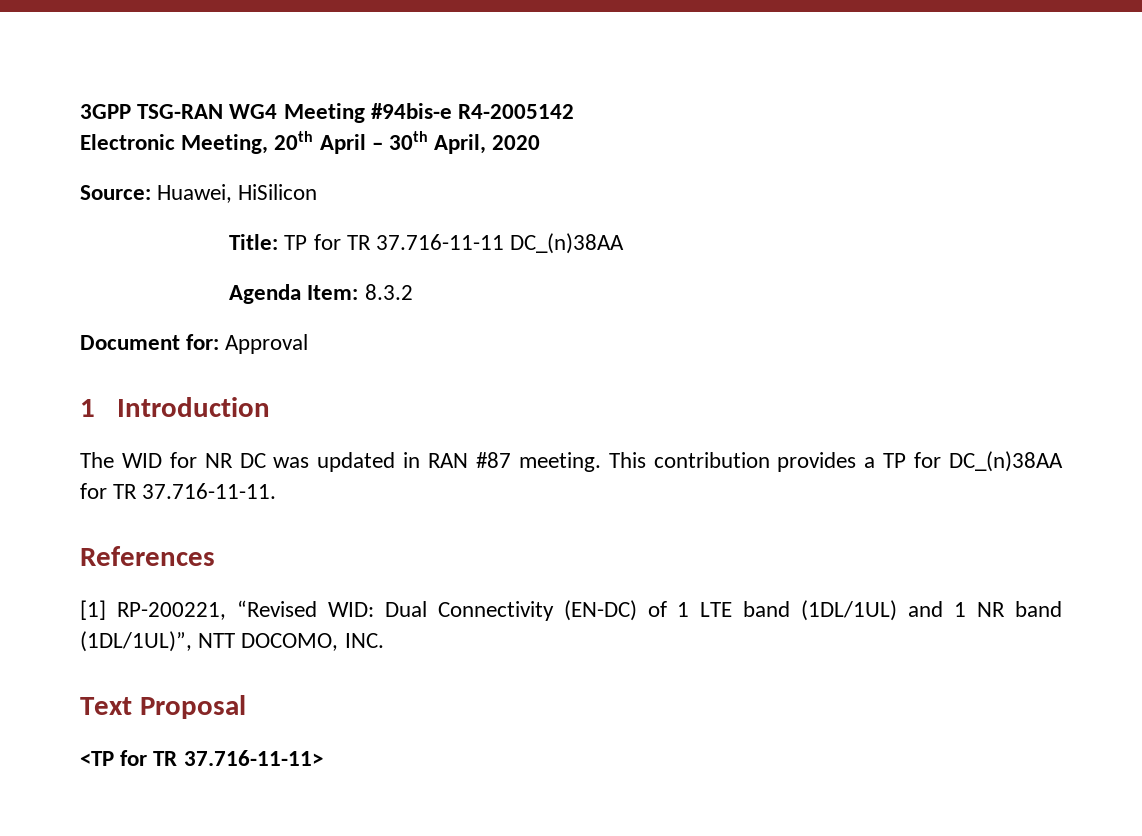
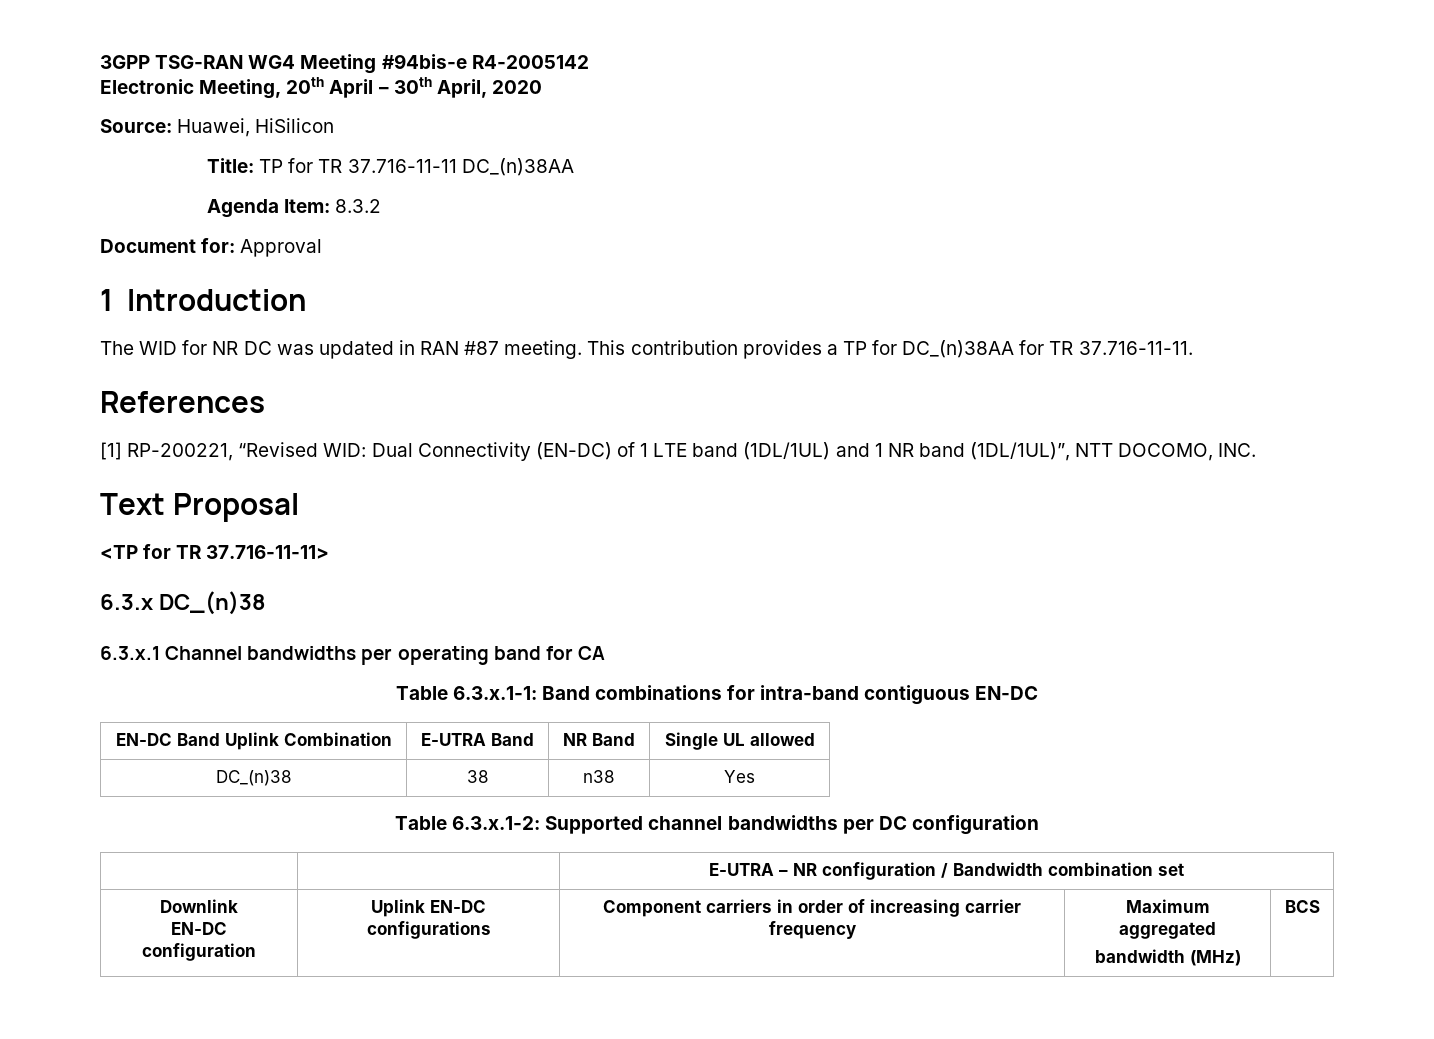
(323, 758) none -> [100,591,265,615] [100,646,605,665] [395,685,1039,705] [115,732,392,750] [421,733,534,746] [563,733,635,746] [664,732,815,750] [215,770,292,786] [466,770,489,783] [583,770,615,783] [723,770,755,783] [395,815,1039,835] [708,862,1184,880] [160,899,238,913] [171,922,227,935] [142,943,256,961] [371,899,486,917] [366,921,491,939] [603,899,1021,917] [768,921,856,939] [1125,899,1210,913] [1119,922,1216,939] [1094,949,1241,966] [1284,900,1320,913] // 6.3.x DC_(n)38 // 6.3.x.1 Channel bandwidths per operating band for CA // Table 6.3.x.1-1: Band combinations for intra-band contiguous EN-DC // EN-DC Band Uplink Combination | E-UTRA Band | NR Band | Single UL allowed // DC_(n)38 | 38 | n38 | Yes // Table 6.3.x.1-2: Supported channel bandwidths per DC configuration // | | E-UTRA – NR configuration / Bandwidth combination set // Downlink // EN-DC configuration | Uplink EN-DC configurations | Component carriers in order of increasing carrier frequency | Maximum aggregated // bandwidth (MHz) | BCS

